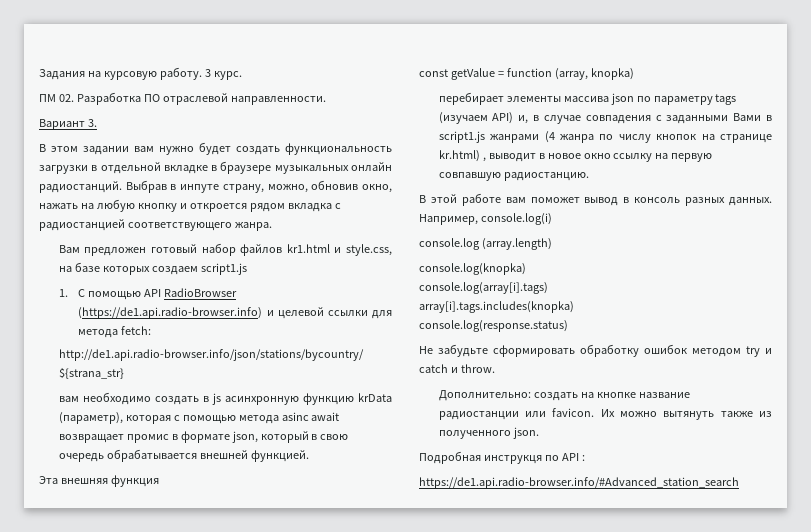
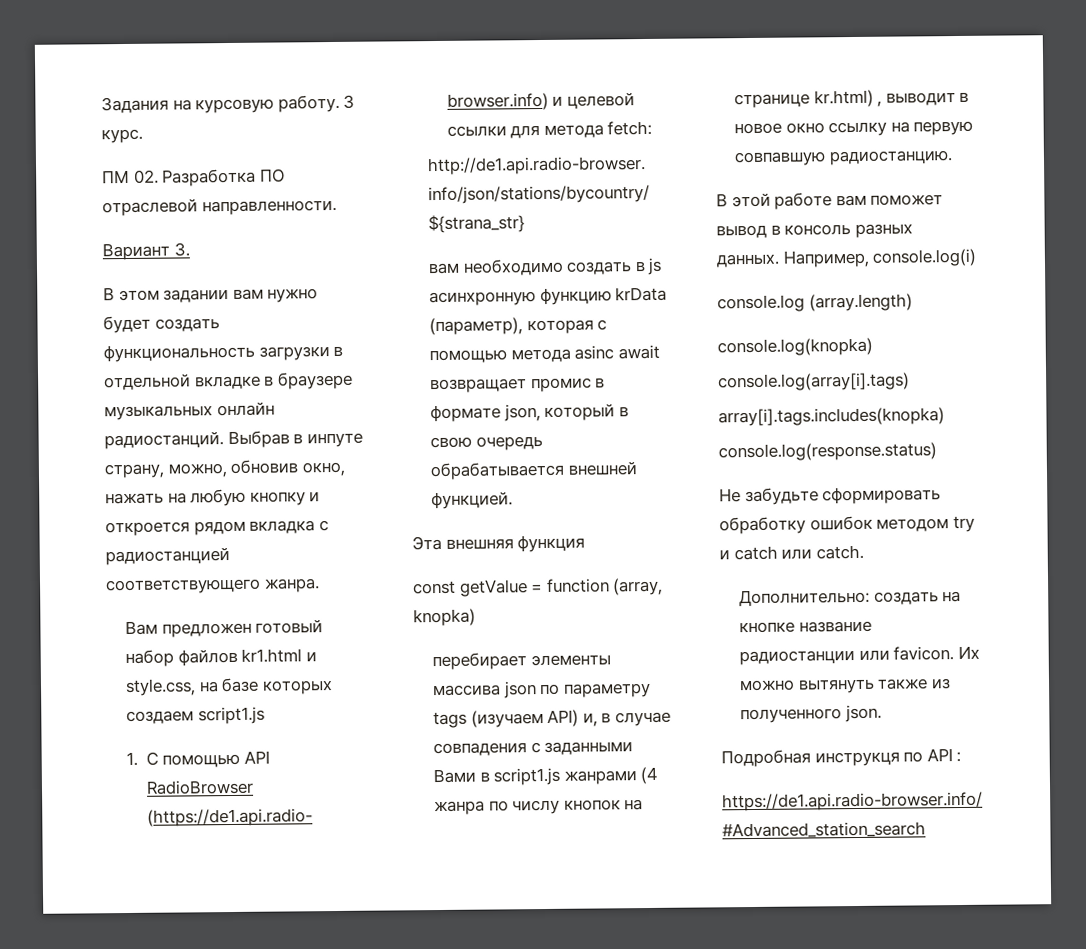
[450,364,495,373] и throw. -> [781,544,864,560] или catch.

